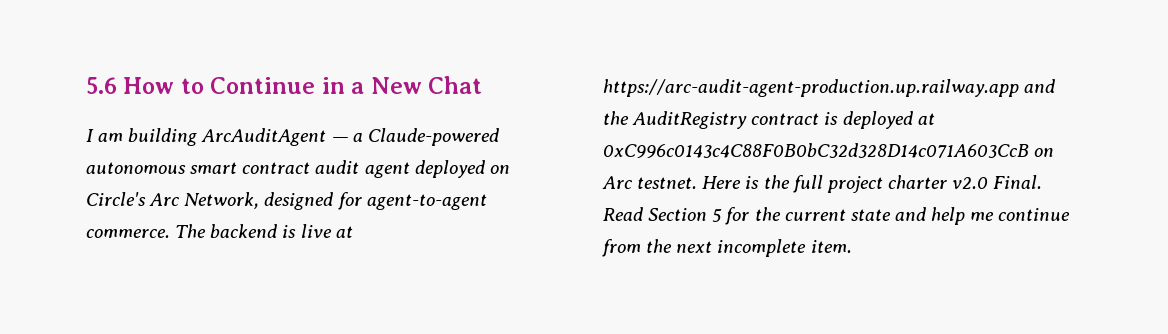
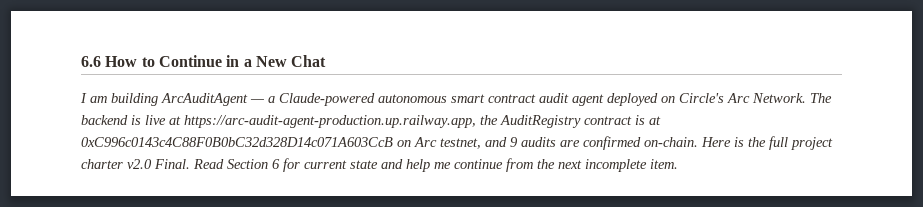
[86,77,117,94] 5.6 -> [81,56,101,67] 6.6
[184,192,487,210] [86,229,170,238] Network, designed for agent-to-agent commerce. -> [752,93,806,103] Network.
[603,79,1056,97] https://arc-audit-agent-production.up.railway.app and -> [184,115,476,128] https://arc-audit-agent-production.up.railway.app,
[842,111,913,129] deployed -> (645, 120) none
[637,177,698,189] testnet. -> [440,136,698,150] testnet, and 9 audits are confirmed on-chain.
[712,207,781,225] 5 for the -> [272,158,300,172] 6 for

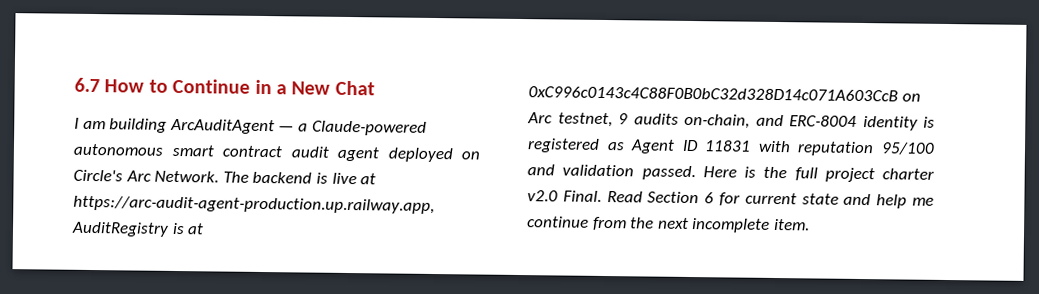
[81,56,101,67] 6.6 -> [74,77,100,93] 6.7
[480,115,632,128] the AuditRegistry contract -> [71,221,169,237] AuditRegistry
[485,137,507,147] and -> (613, 120) none
[560,136,698,150] are confirmed on-chain. -> [684,113,935,131] [527,138,935,157] [527,164,696,181] on-chain, and ERC-8004 identity is registered as Agent ID 11831 with reputation 95/100 and validation passed.

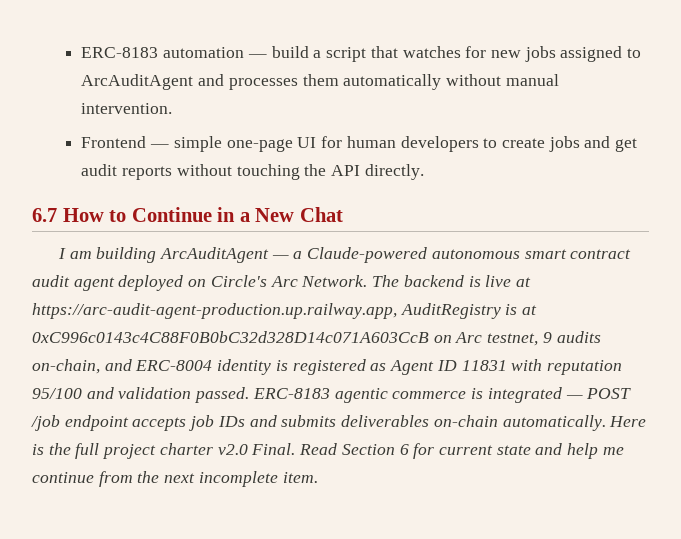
(74, 85) none -> [81,46,642,62] [81,74,559,90] [81,103,173,114] [81,136,638,152] [81,164,424,180] ERC-8183 automation — build a script that watches for new jobs assigned to ArcAuditAgent and processes them automatically without manual intervention. // Frontend — simple one-page UI for human developers to create jobs and get audit reports without touching the API directly. //
(696, 173) none -> [252,387,632,403] [31,415,606,431] ERC-8183 agentic commerce is integrated — POST /job endpoint accepts job IDs and submits deliverables on-chain automatically.

